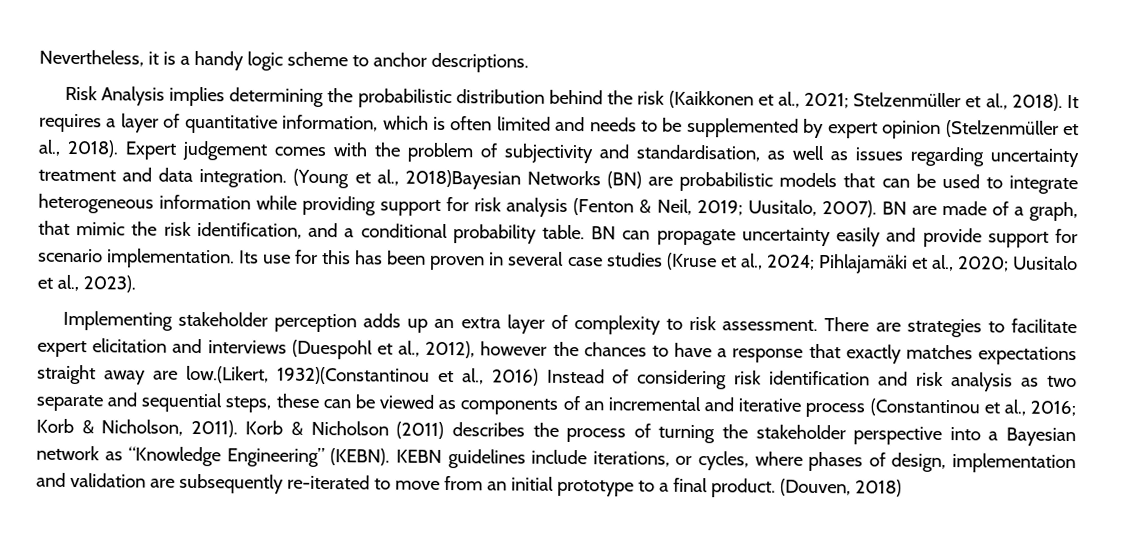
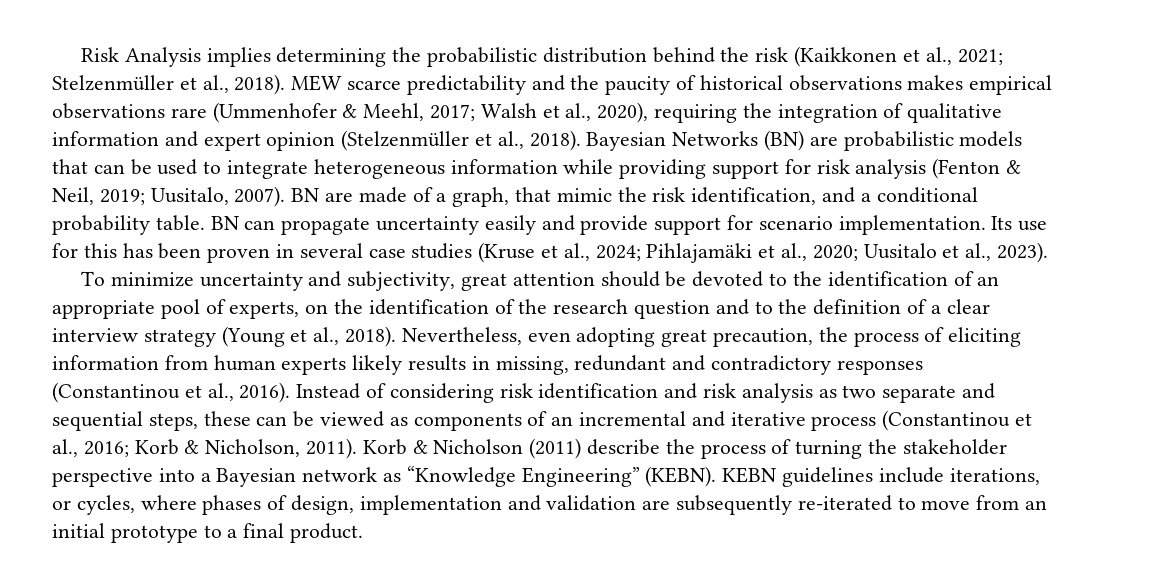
[39,49,529,73] Nevertheless, it is a handy logic scheme to anchor descriptions. // -> (81, 54) none
[1067,94,1080,109] [39,113,825,139] It requires a layer of quantitative information, which is often limited and needs to be supplemented by -> [291,75,1053,95] [52,102,1003,123] [52,131,198,147] MEW scarce predictability and the paucity of historical observations makes empirical observations rare (Ummenhofer & Meehl, 2017; Walsh et al., 2020), requiring the integration of qualitative information and
[125,140,1079,168] [38,167,521,190] Expert judgement comes with the problem of subjectivity and standardisation, as well as issues regarding uncertainty treatment and data integration. (Young et al., 2018)Bayesian -> [586,132,667,151] Bayesian
[62,310,1077,338] [37,338,1077,366] [37,364,539,386] Implementing stakeholder perception adds up an extra layer of complexity to risk assessment. There are strategies to facilitate expert elicitation and interviews (Duespohl et al., 2012), however the chances to have a response that exactly matches expectations straight away are low.(Likert, 1932)(Constantinou et al., 2016) -> [81,271,1000,291] [52,299,990,319] [52,326,1022,347] [52,355,923,375] [52,382,291,403] To minimize uncertainty and subjectivity, great attention should be devoted to the identification of an appropriate pool of experts, on the identification of the research question and to the definition of a clear interview strategy (Young et al., 2018). Nevertheless, even adopting great precaution, the process of eliciting information from human experts likely results in missing, redundant and contradictory responses (Constantinou et al., 2016).
[451,422,525,437] describes -> [587,439,661,455] describe
[779,478,902,497] (Douven, 2018) -> (364, 533) none

